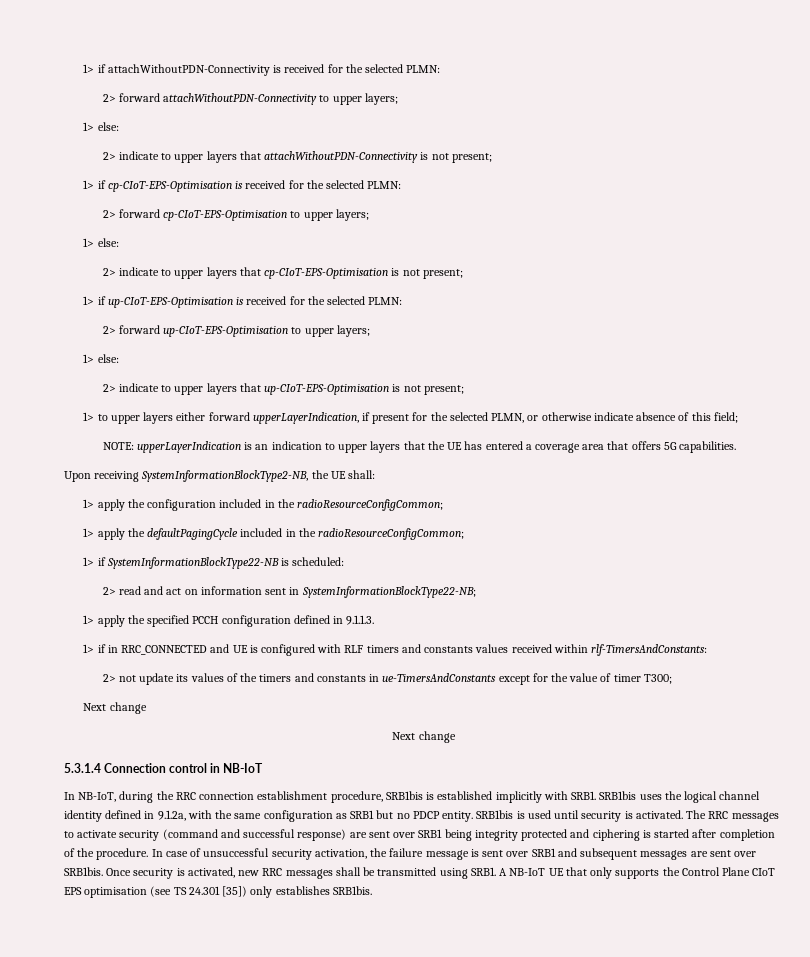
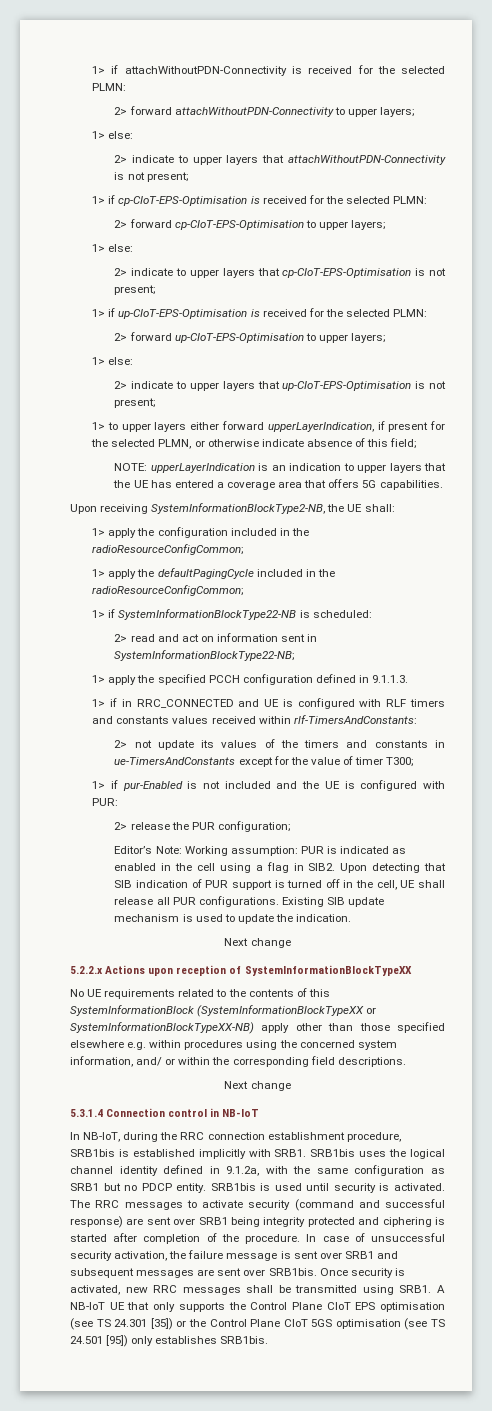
[83,702,147,714] Next change -> [92,780,445,791] [92,798,119,806] [114,821,291,832] [114,846,407,856] [114,862,446,873] [114,879,446,890] [114,896,385,907] [114,914,352,924] [224,938,291,948] [70,965,412,976] [70,988,330,999] [70,1005,377,1017] [70,1022,445,1034] [70,1040,397,1050] [70,1056,406,1067] 1> if pur-Enabled is not included and the UE is configured with PUR: // 2> release the PUR configuration; // Editor’s Note: Working assumption: PUR is indicated as enabled in the cell using a flag in SIB2. Upon detecting that SIB indication of PUR support is turned off in the cell, UE shall release all PUR configurations. Existing SIB update mechanism is used to update the indication. // Next change // 5.2.2.x Actions upon reception of SystemInformationBlockTypeXX // No UE requirements related to the contents of this SystemInformationBlock (SystemInformationBlockTypeXX or SystemInformationBlockTypeXX-NB) apply other than those specified elsewhere e.g. within procedures using the concerned system information, and/ or within the corresponding field descriptions.
(248, 891) none -> [176,1318,445,1330] [70,1335,129,1347] or the Control Plane CIoT 5GS optimisation (see TS 24.501 [95])

